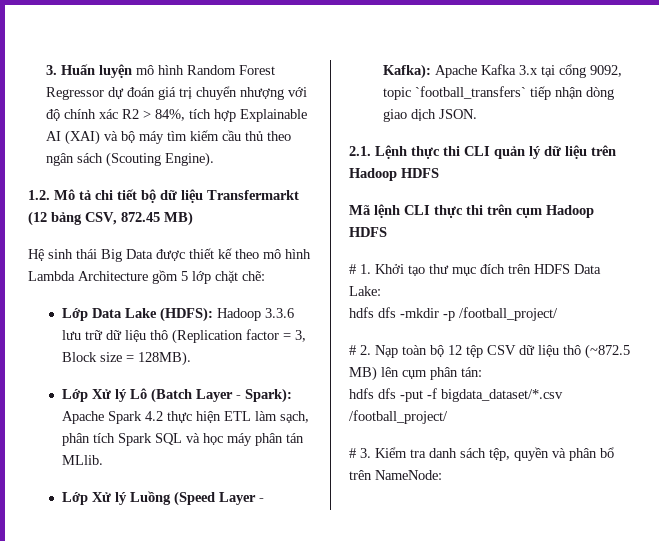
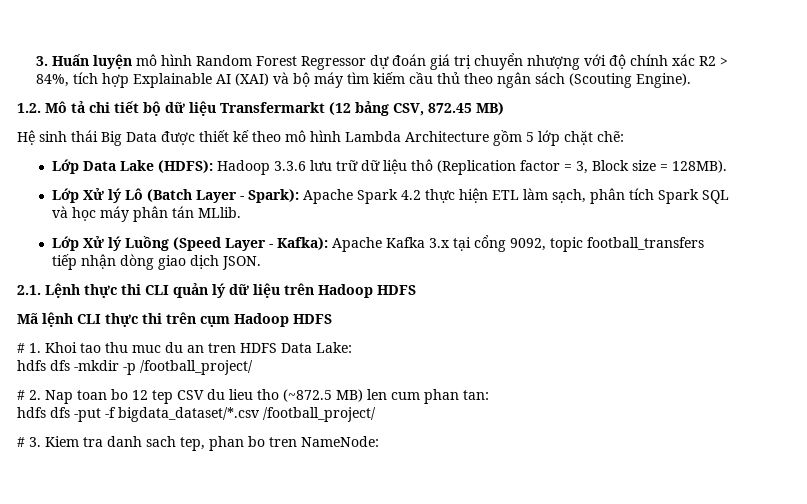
[415,86,527,99] `football_transfers` -> [586,237,704,250] football_transfers
[375,264,531,276] Khởi tạo thư mục đích trên -> [45,342,236,353] Khoi tao thu muc du an tren
[375,344,630,359] [349,366,482,381] Nạp toàn bộ 12 tệp CSV dữ liệu thô (~872.5 MB) lên cụm phân tán: -> [45,389,489,404] Nap toan bo 12 tep CSV du lieu tho (~872.5 MB) len cum phan tan:
[375,447,407,458] Kiểm -> [45,436,79,447] Kiem
[460,447,614,461] [349,470,372,480] sách tệp, quyền và phân bổ trên -> [146,436,297,451] sach tep, phan bo tren

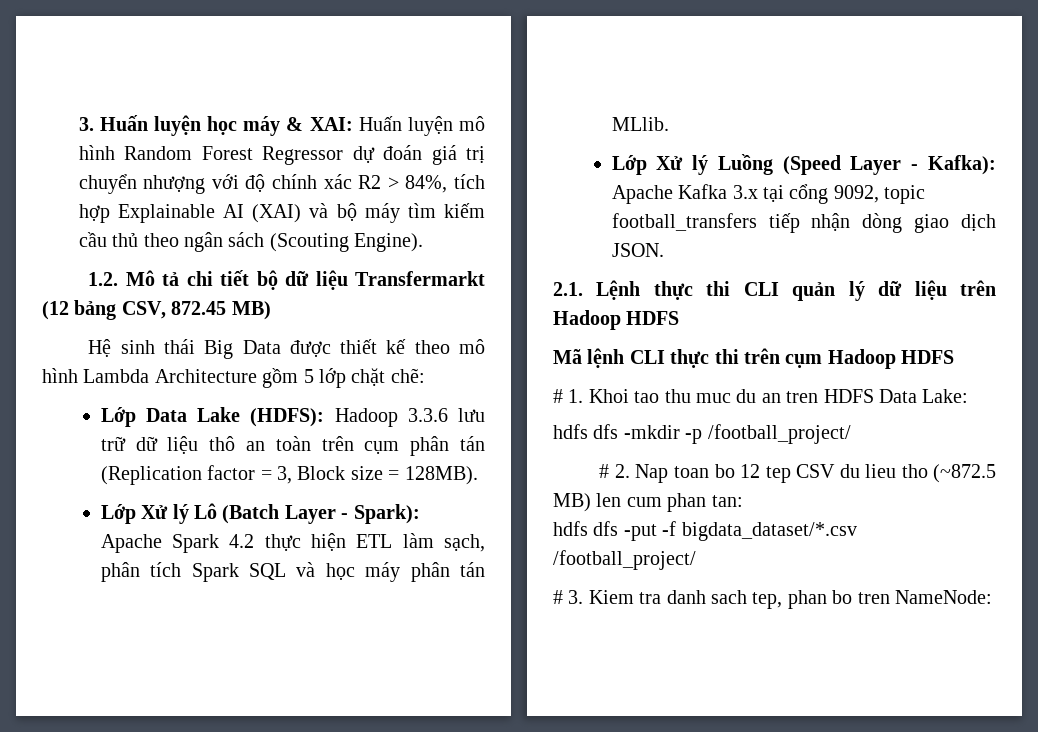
(133, 61) none -> [207,116,453,136] học máy & XAI: Huấn luyện
(433, 165) none -> [245,436,486,456] an toàn trên cụm phân tán

